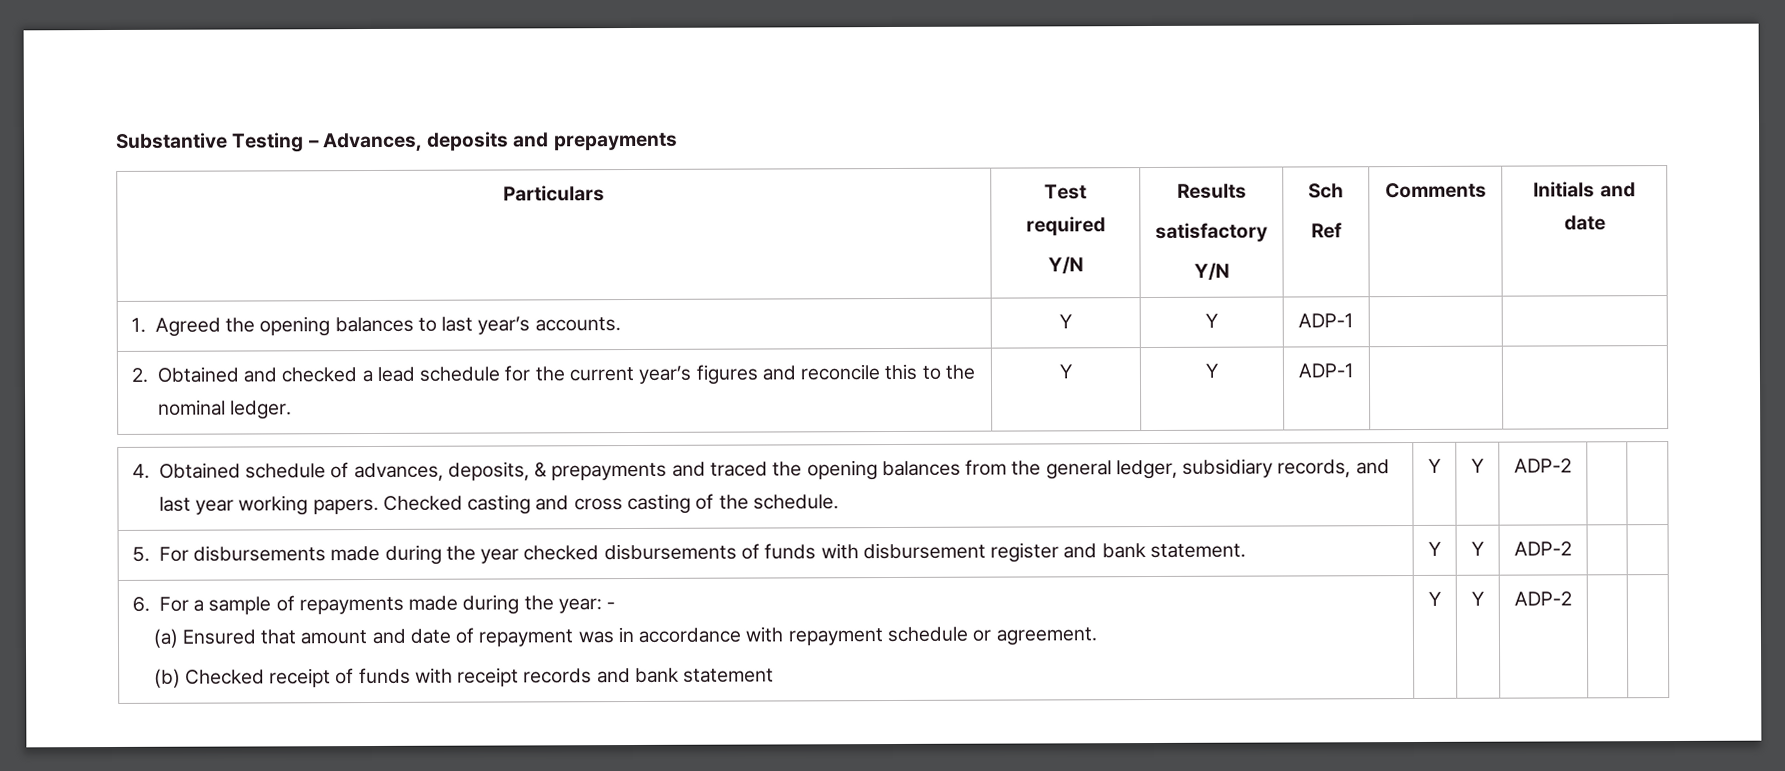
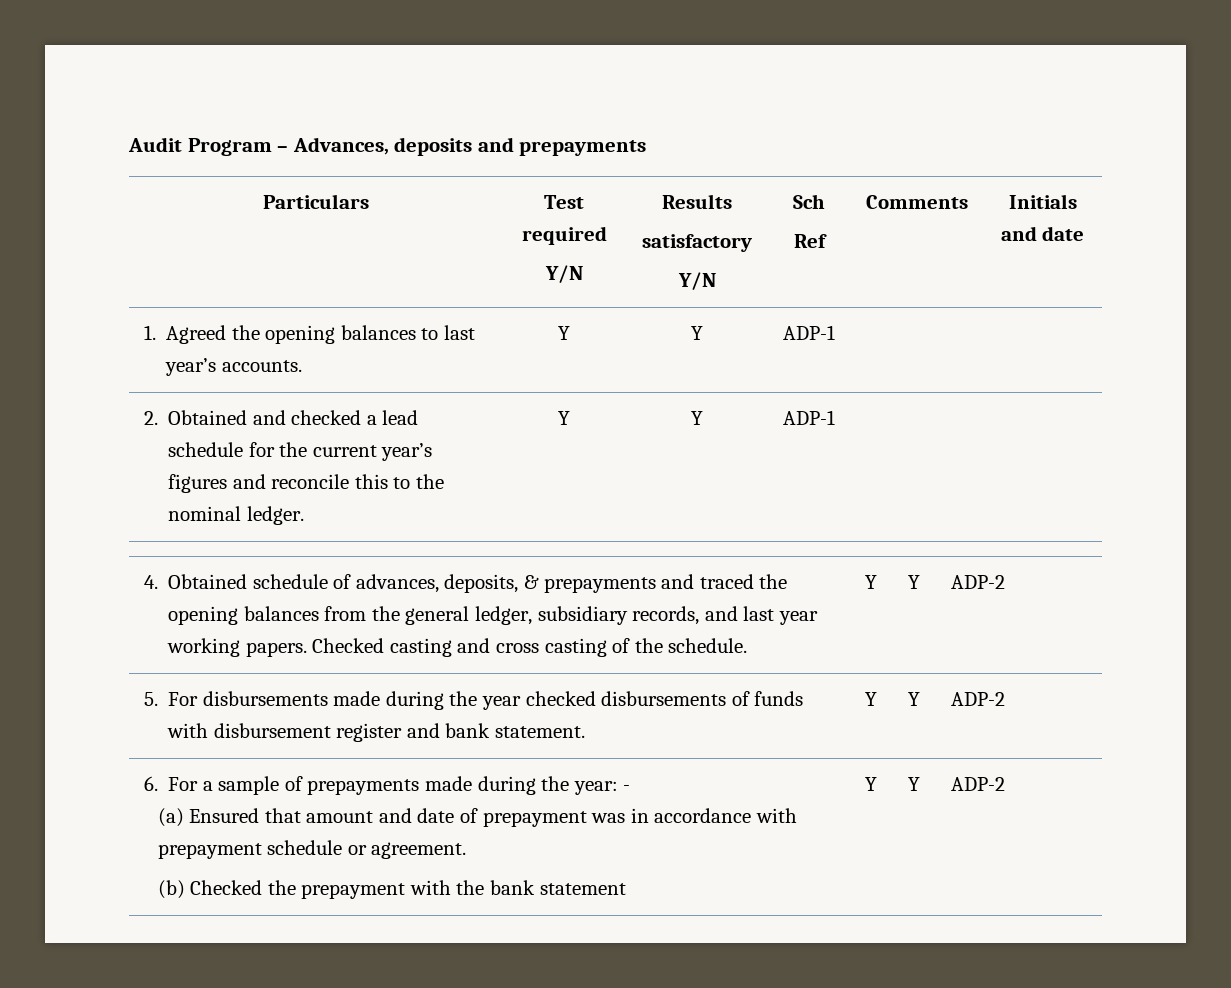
[116,132,305,153] Substantive Testing -> [128,137,272,156] Audit Program
[298,596,404,615] repayments -> [307,779,420,795] prepayments
[478,629,574,647] repayment -> [482,811,587,827] prepayment
[787,628,883,646] repayment -> [157,843,262,859] prepayment
[269,667,631,688] receipt of funds with receipt records and -> [267,880,485,899] the prepayment with the

